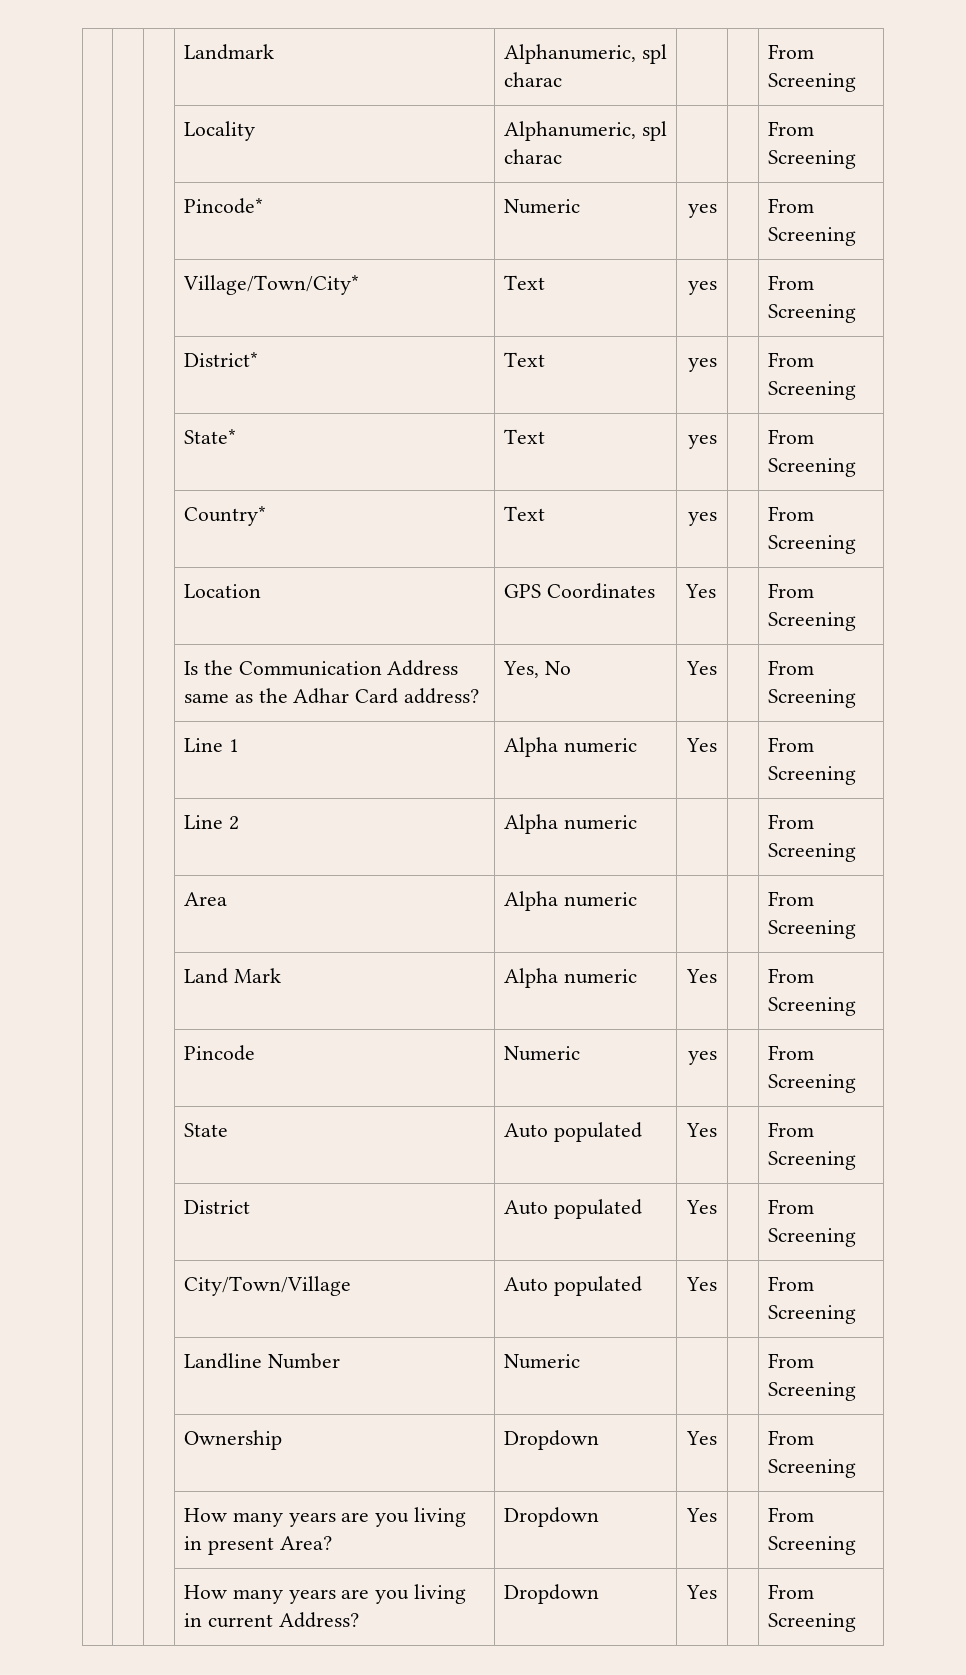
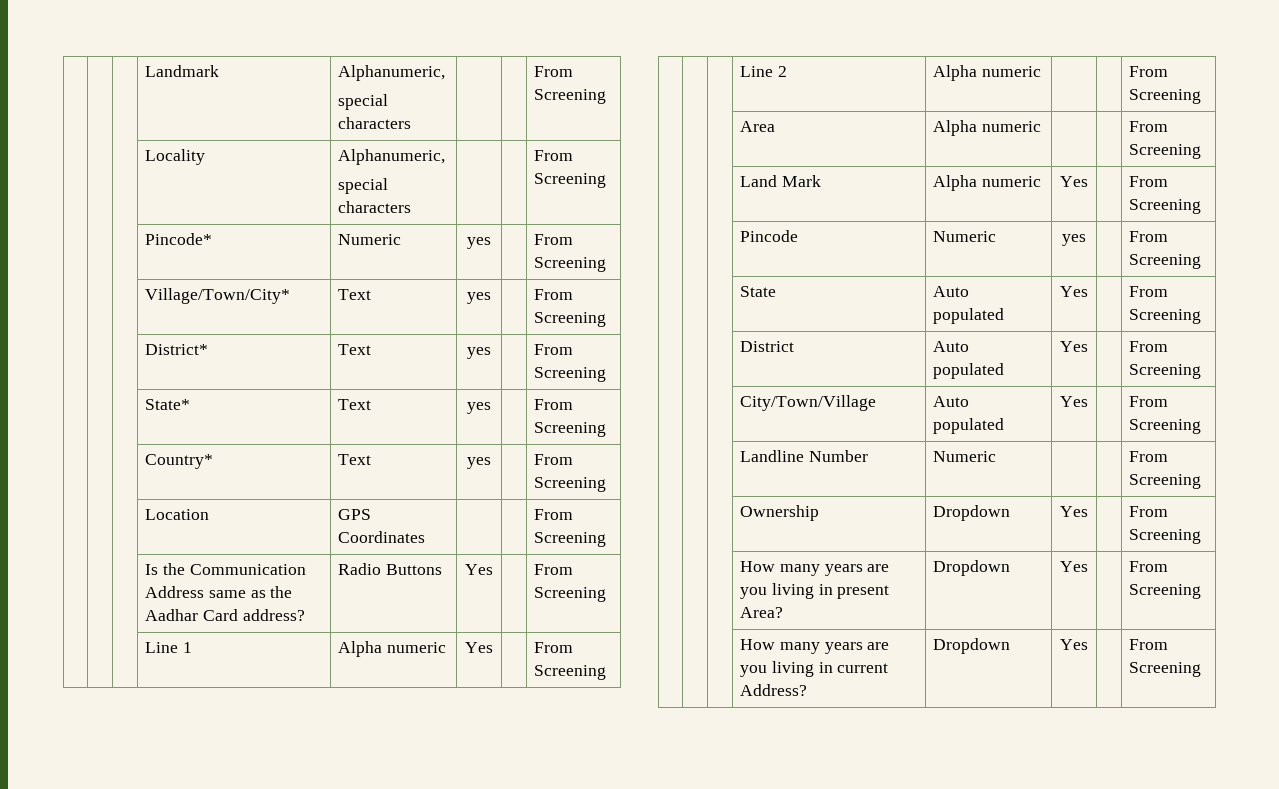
[641,44,667,64] [503,72,562,87] spl charac -> [338,94,389,110] [338,117,412,129] // special characters
[641,121,667,141] [503,149,562,164] spl charac -> [338,178,389,194] [338,201,412,213] // special characters
[684,584,716,598] Yes -> (426, 537) none
[293,688,350,704] Adhar -> [145,609,199,621] Aadhar
[502,661,571,678] Yes, No -> [338,563,442,575] Radio Buttons

